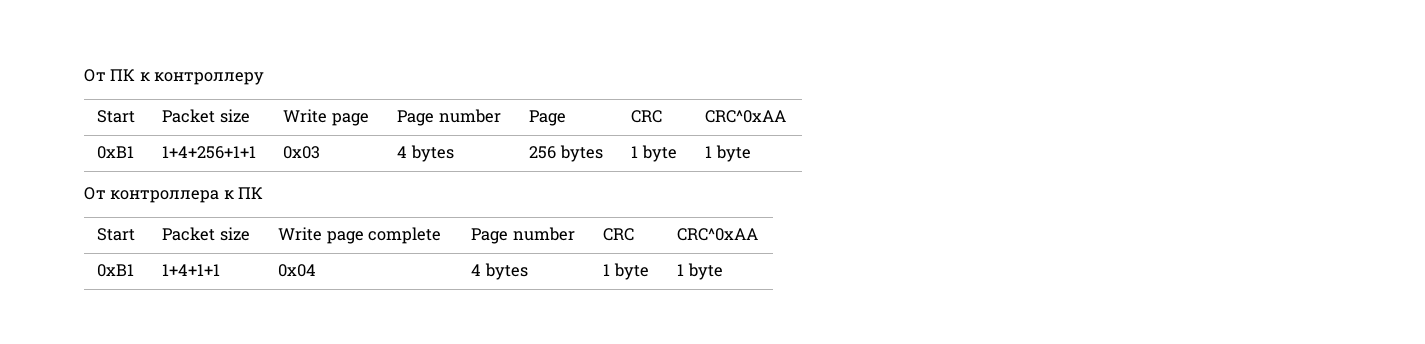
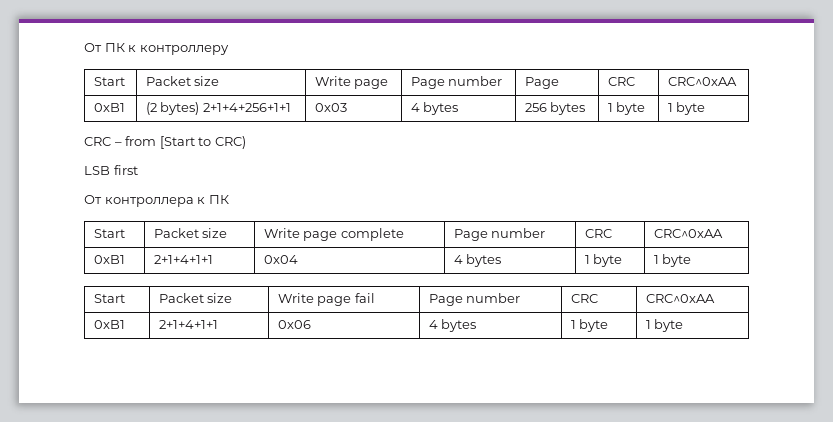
[162,146,257,159] 1+4+256+1+1 -> [145,102,291,115] (2 bytes) 2+1+4+256+1+1
(751, 153) none -> [84,136,246,149] [84,165,138,175] // CRC – from [Start to CRC) // LSB first
[162,264,221,276] 1+4+1+1 -> [153,255,213,264] 2+1+4+1+1
(723, 271) none -> [93,294,125,303] [158,293,233,303] [277,293,375,306] [428,293,521,306] [570,294,598,303] [645,294,715,303] [93,320,125,329] [158,320,218,329] [277,320,311,329] [428,319,477,332] [570,319,609,332] [645,319,684,332] // Start | Packet size | Write page fail | Page number | CRC | CRC^0xAA // 0xB1 | 2+1+4+1+1 | 0x06 | 4 bytes | 1 byte | 1 byte

